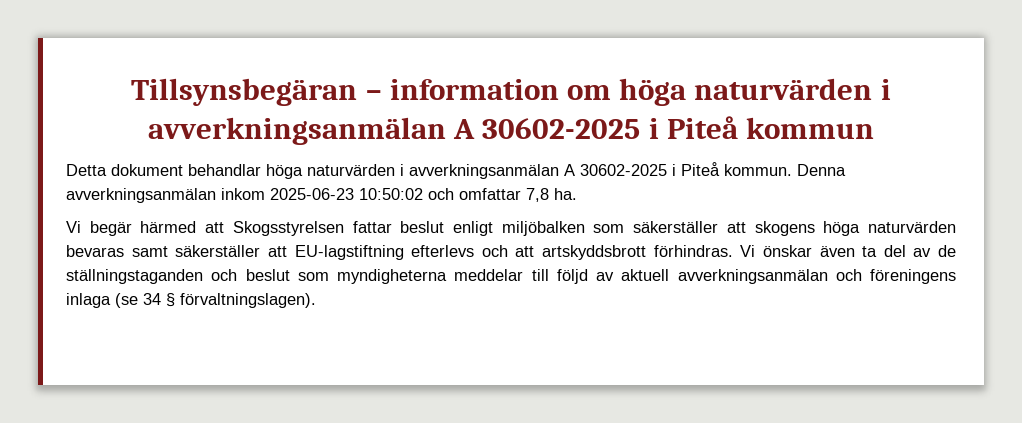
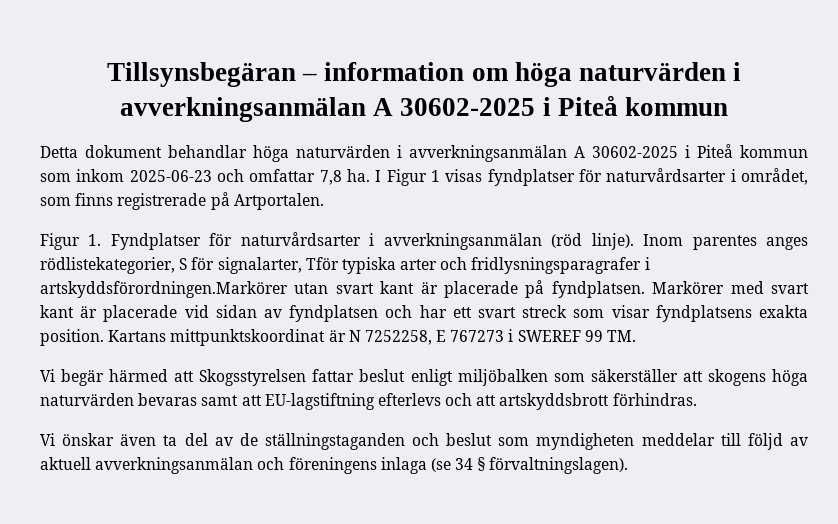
[724,164,846,176] [66,188,216,203] kommun. Denna avverkningsanmälan -> [740,145,808,158] [40,173,71,182] kommun som
[359,188,423,200] 10:50:02 -> (212, 176) none
(577, 194) none -> [375,168,808,186] [40,192,324,210] [40,232,809,250] [40,257,650,274] [40,280,809,298] [40,305,808,322] [40,329,637,346] I Figur 1 visas fyndplatser för naturvårdsarter i området, som finns registrerade på Artportalen. // Figur 1. Fyndplatser för naturvårdsarter i avverkningsanmälan (röd linje). Inom parentes anges rödlistekategorier, S för signalarter, Tför typiska arter och fridlysningsparagrafer i artskyddsförordningen.Markörer utan svart kant är placerade på fyndplatsen. Markörer med svart kant är placerade vid sidan av fyndplatsen och har ett svart streck som visar fyndplatsens exakta position. Kartans mittpunktskoordinat är N 7252258, E 767273 i SWEREF 99 TM.
[175,245,261,257] säkerställer -> (239, 400) none
(733, 251) none -> (697, 399) //
[337,269,447,284] myndigheterna -> [536,433,635,450] myndigheten

